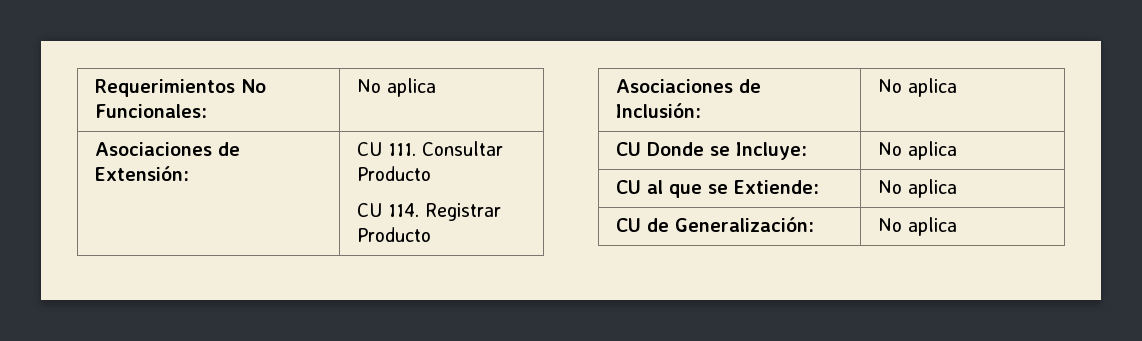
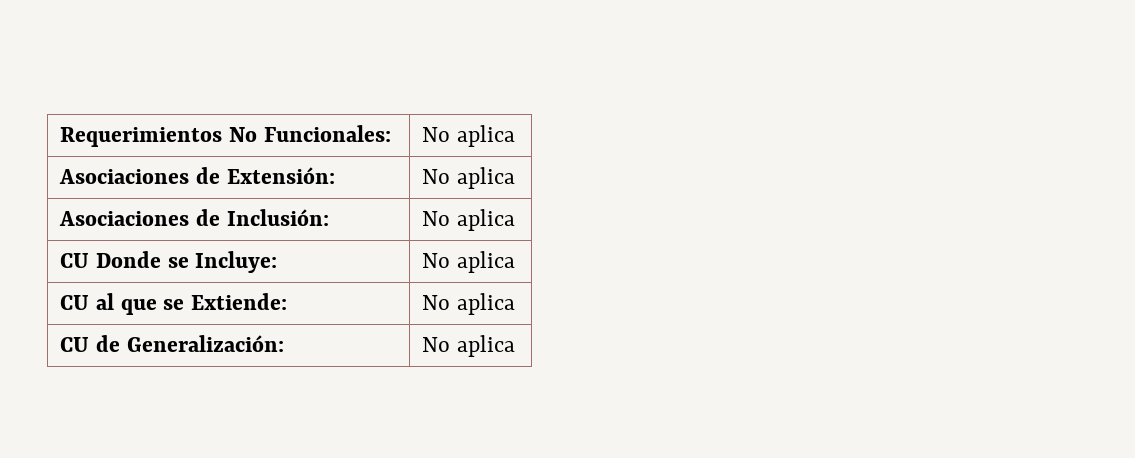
[356,141,503,156] [356,166,431,181] [356,203,501,221] [356,227,431,242] CU 111. Consultar Producto // CU 114. Registrar Producto -> [422,167,516,189] No aplica

